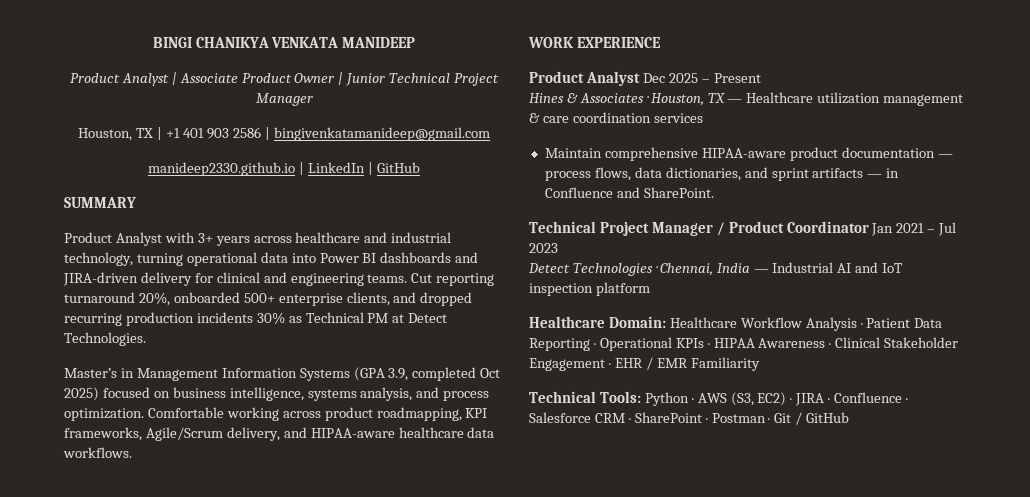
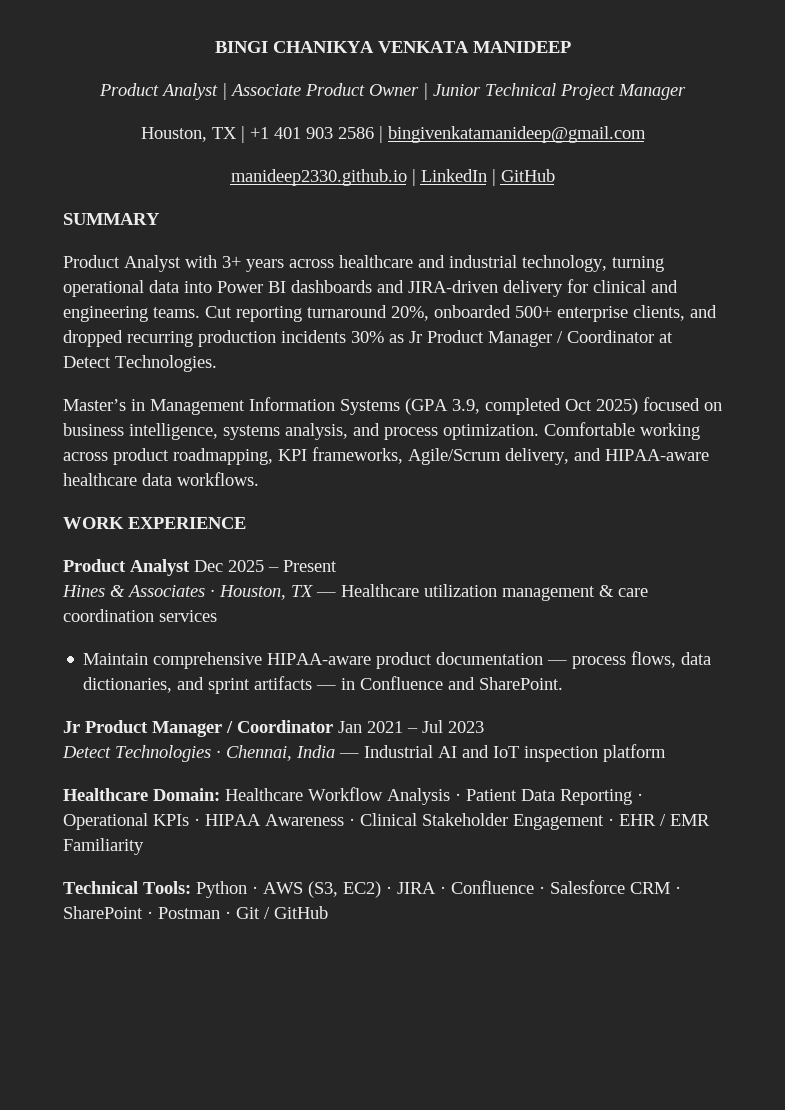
[305,312,389,323] Technical PM -> [409,330,654,347] Jr Product Manager / Coordinator
[529,221,784,236] Technical Project Manager / Product -> [63,720,233,737] Jr Product Manager /

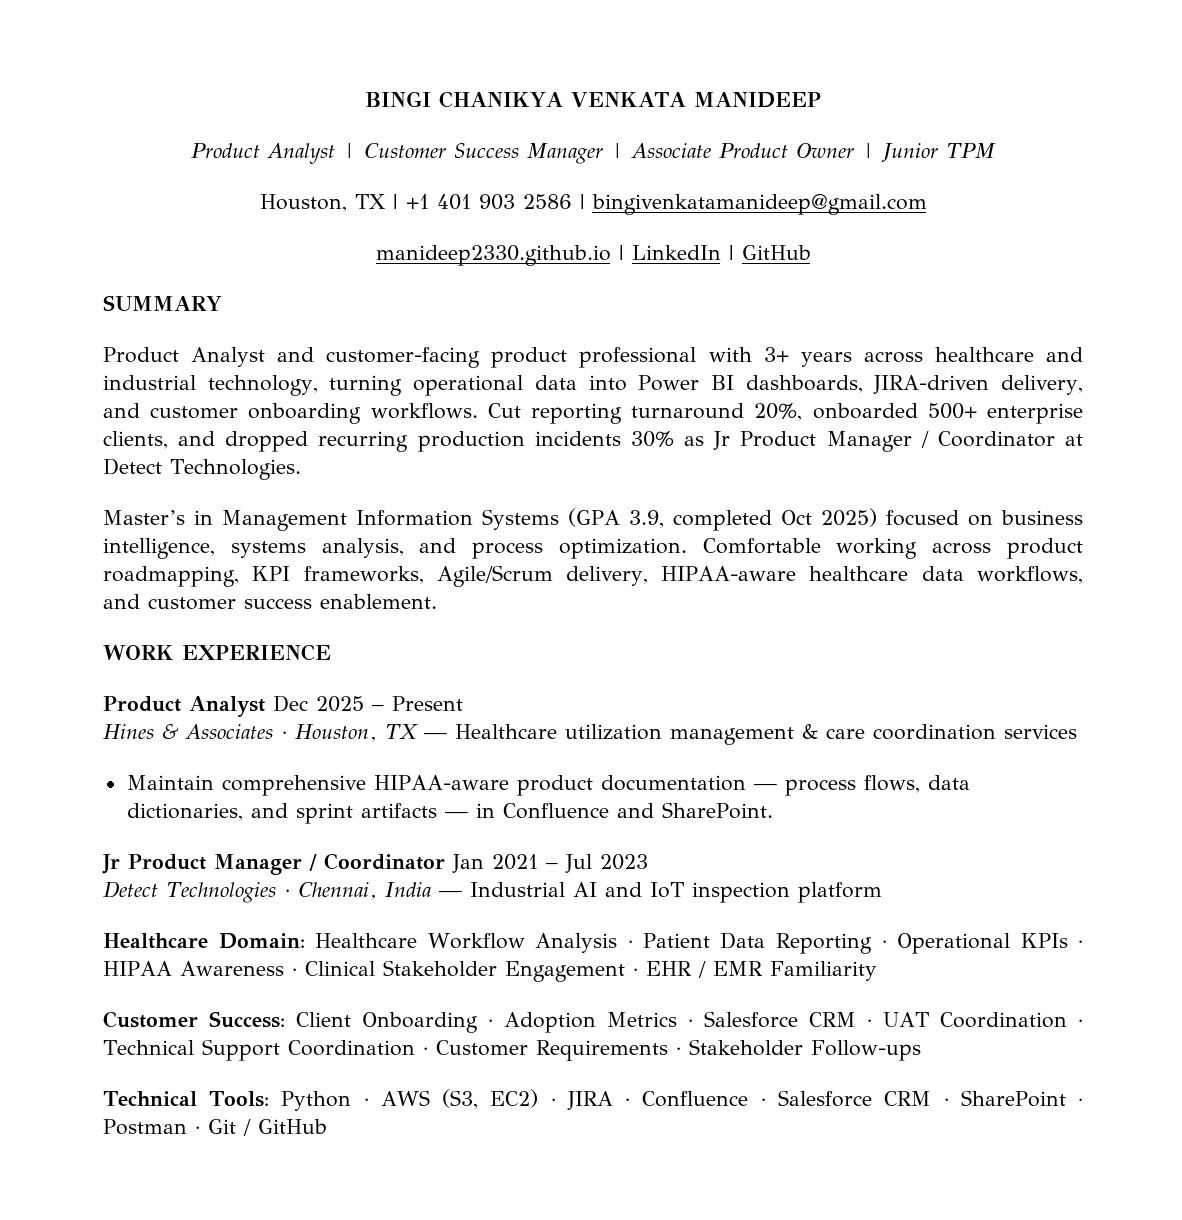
(227, 91) none -> [364,143,624,164] Customer Success Manager |
[485,83,686,100] Technical Project Manager -> [946,143,996,158] TPM
(181, 263) none -> [277,347,697,368] and customer-facing product professional
[291,279,678,297] [63,306,200,322] dashboards and JIRA-driven delivery for clinical and engineering teams. -> [745,375,1084,395] [103,403,478,424] dashboards, JIRA-driven delivery, and customer onboarding workflows.
[574,448,601,461] and -> (649, 576) none
[177,472,259,486] workflows. -> [977,566,1083,584] [103,594,437,610] workflows, and customer success enablement.
(144, 846) none -> [103,1011,1083,1033] [103,1039,921,1061] // Customer Success: Client Onboarding · Adoption Metrics · Salesforce CRM · UAT Coordination · Technical Support Coordination · Customer Requirements · Stakeholder Follow-ups

